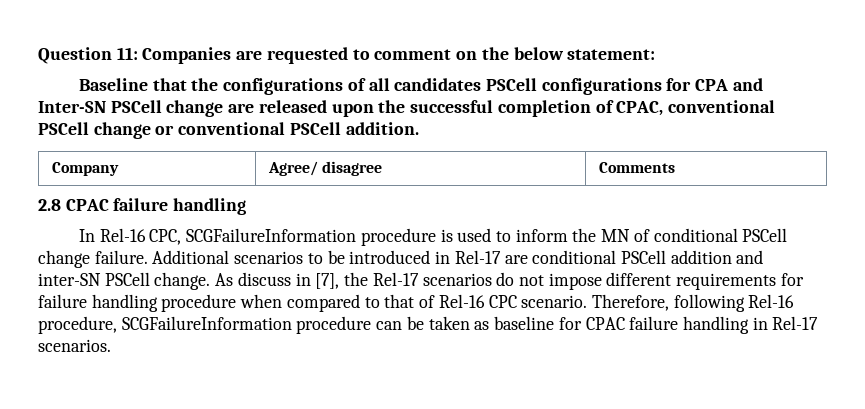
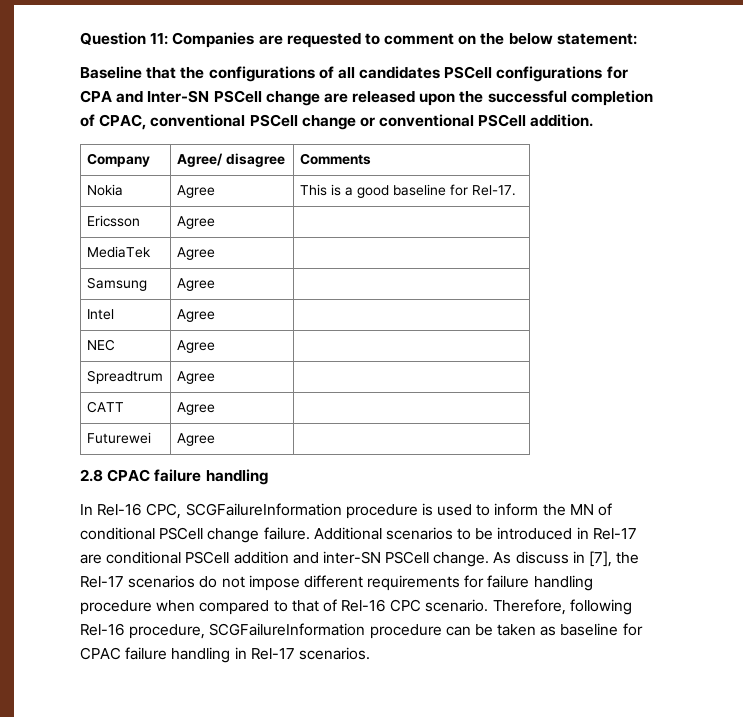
(675, 167) none -> [86,184,123,196] [176,185,215,198] [299,184,516,198] [86,215,140,227] [176,216,215,229] [86,246,151,258] [176,247,215,260] [86,277,147,291] [176,278,215,291] [86,309,114,320] [176,309,215,322] [86,339,115,351] [176,340,215,353] [86,370,163,384] [176,371,215,384] [86,401,124,413] [176,402,215,415] [86,432,151,444] [176,433,215,446] // Nokia | Agree | This is a good baseline for Rel-17. // Ericsson | Agree | // MediaTek | Agree | // Samsung | Agree | // Intel | Agree | // NEC | Agree | // Spreadtrum | Agree | // CATT | Agree | // Futurewei | Agree |

